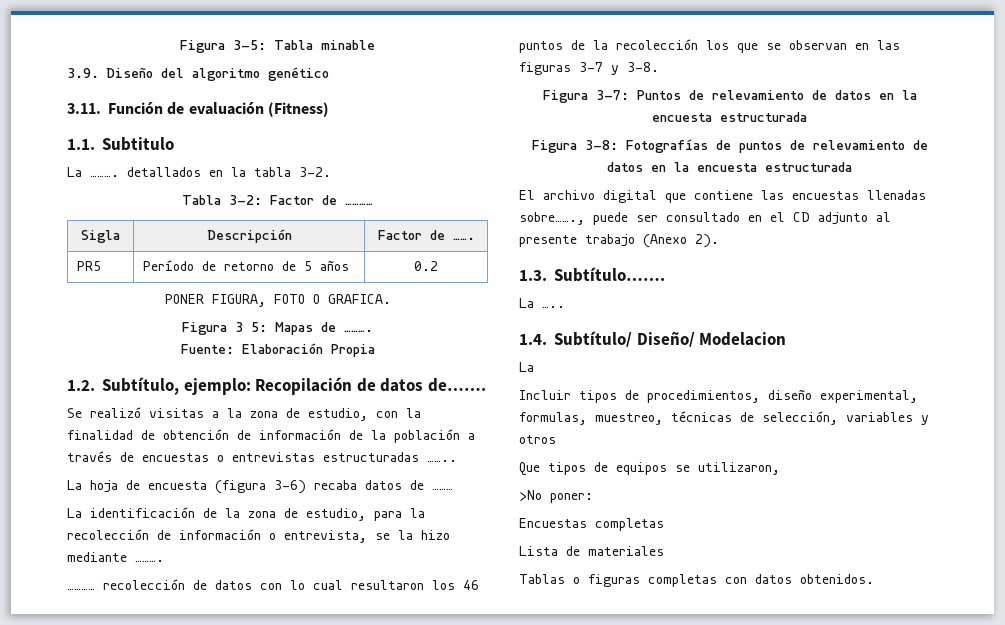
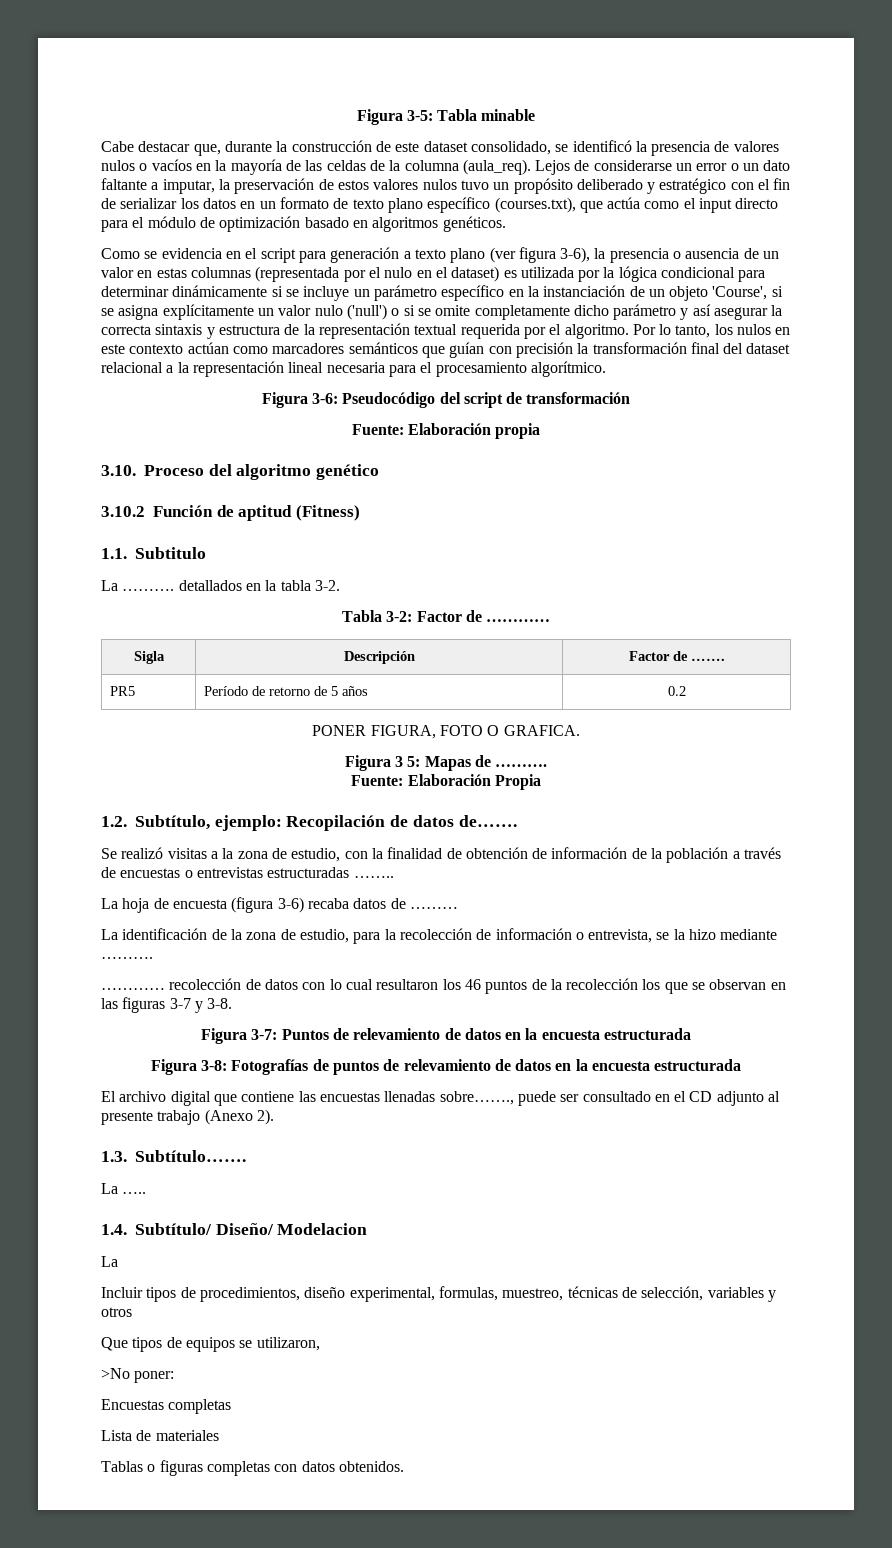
[67,67,153,78] 3.9. Diseño -> [101,140,779,156] [101,159,791,175] [101,178,791,194] [101,197,779,213] [101,216,506,232] [101,247,780,263] [101,266,766,282] [101,285,783,301] [101,304,783,320] [101,323,791,339] [101,342,791,358] [101,361,606,377] [261,392,631,408] [351,423,541,439] [101,465,204,476] Cabe destacar que, durante la construcción de este dataset consolidado, se identificó la presencia de valores nulos o vacíos en la mayoría de las celdas de la columna (aula_req). Lejos de considerarse un error o un dato faltante a imputar, la preservación de estos valores nulos tuvo un propósito deliberado y estratégico con el fin de serializar los datos en un formato de texto plano específico (courses.txt), que actúa como el input directo para el módulo de optimización basado en algoritmos genéticos. // Como se evidencia en el script para generación a texto plano (ver figura 3-6), la presencia o ausencia de un valor en estas columnas (representada por el nulo en el dataset) es utilizada por la lógica condicional para determinar dinámicamente si se incluye un parámetro específico en la instanciación de un objeto 'Course', si se asigna explícitamente un valor nulo ('null') o si se omite completamente dicho parámetro y así asegurar la correcta sintaxis y estructura de la representación textual requerida por el algoritmo. Por lo tanto, los nulos en este contexto actúan como marcadores semánticos que guían con precisión la transformación final del dataset relacional a la representación lineal necesaria para el procesamiento algorítmico. // Figura 3-6: Pseudocódigo del script de transformación // Fuente: Elaboración propia // 3.10. Proceso
[67,103,101,114] 3.11. -> [101,506,145,517] 3.10.2
[188,102,264,115] evaluación -> [238,505,293,521] aptitud

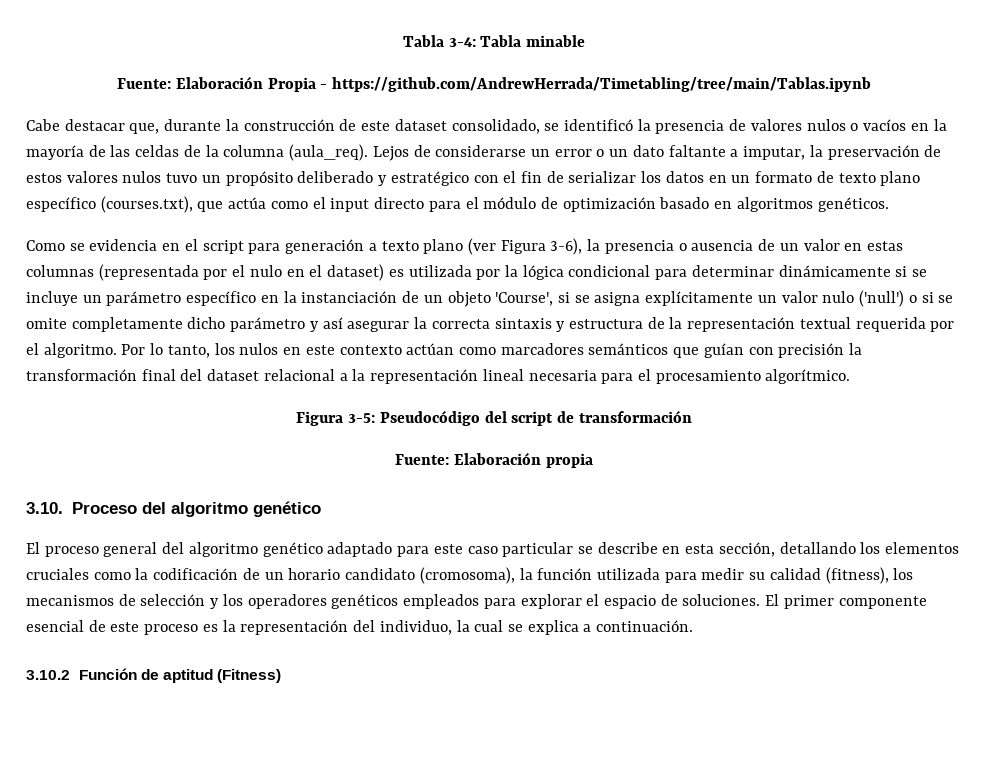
[356,109,433,125] Figura 3-5: -> [402,35,476,47] Tabla 3-4:
(536, 115) none -> [117,76,871,92] // Fuente: Elaboración Propia - https://github.com/AndrewHerrada/Timetabling/tree/main/Tablas.ipynb
[518,247,556,263] figura -> [500,240,546,254] Figura
[311,393,338,404] 3-6: -> [348,413,376,423] 3-5:
(380, 472) none -> [26,542,960,557] [26,567,914,584] [26,594,927,609] [26,620,694,635] // El proceso general del algoritmo genético adaptado para este caso particular se describe en esta sección, detallando los elementos cruciales como la codificación de un horario candidato (cromosoma), la función utilizada para medir su calidad (fitness), los mecanismos de selección y los operadores genéticos empleados para explorar el espacio de soluciones. El primer componente esencial de este proceso es la representación del individuo, la cual se explica a continuación.
[101,547,206,559] [101,580,340,591] [341,610,551,622] [133,651,165,664] [343,651,415,664] [628,651,725,661] [109,686,135,696] [203,686,368,696] [667,686,686,696] [312,725,580,739] [344,755,548,771] [351,774,541,790] [101,815,517,831] [101,847,782,863] [101,867,394,878] [101,897,458,913] [101,928,778,944] [101,957,153,959] [101,978,786,994] [101,997,233,1013] [200,1028,692,1044] [150,1059,742,1075] [101,1091,781,1106] [101,1109,274,1125] [101,1150,246,1162] [101,1183,147,1194] [101,1223,368,1235] [101,1256,118,1267] [101,1286,776,1302] [101,1307,132,1317] [101,1337,320,1352] [101,1368,175,1383] [101,1399,232,1414] [101,1430,219,1441] [101,1460,404,1476] // 1.1. Subtitulo // La ………. detallados en la tabla 3-2. // Tabla 3-2: Factor de ………… // Sigla | Descripción | Factor de ……. // PR5 | Período de retorno de 5 años | 0.2 // PONER FIGURA, FOTO O GRAFICA. // Figura 3 5: Mapas de ………. // Fuente: Elaboración Propia // 1.2. Subtítulo, ejemplo: Recopilación de datos de……. // Se realizó visitas a la zona de estudio, con la finalidad de obtención de información de la población a través de encuestas o entrevistas estructuradas …….. // La hoja de encuesta (figura 3-6) recaba datos de ……… // La identificación de la zona de estudio, para la recolección de información o entrevista, se la hizo mediante ………. // ………… recolección de datos con lo cual resultaron los 46 puntos de la recolección los que se observan en las figuras 3-7 y 3-8. // Figura 3-7: Puntos de relevamiento de datos en la encuesta estructurada // Figura 3-8: Fotografías de puntos de relevamiento de datos en la encuesta estructurada // El archivo digital que contiene las encuestas llenadas sobre……., puede ser consultado en el CD adjunto al presente trabajo (Anexo 2). // 1.3. Subtítulo……. // La ….. // 1.4. Subtítulo/ Diseño/ Modelacion // La // Incluir tipos de procedimientos, diseño experimental, formulas, muestreo, técnicas de selección, variables y otros // Que tipos de equipos se utilizaron, // >No poner: // Encuestas completas // Lista de materiales // Tablas o figuras completas con datos obtenidos. -> (282, 676) none

